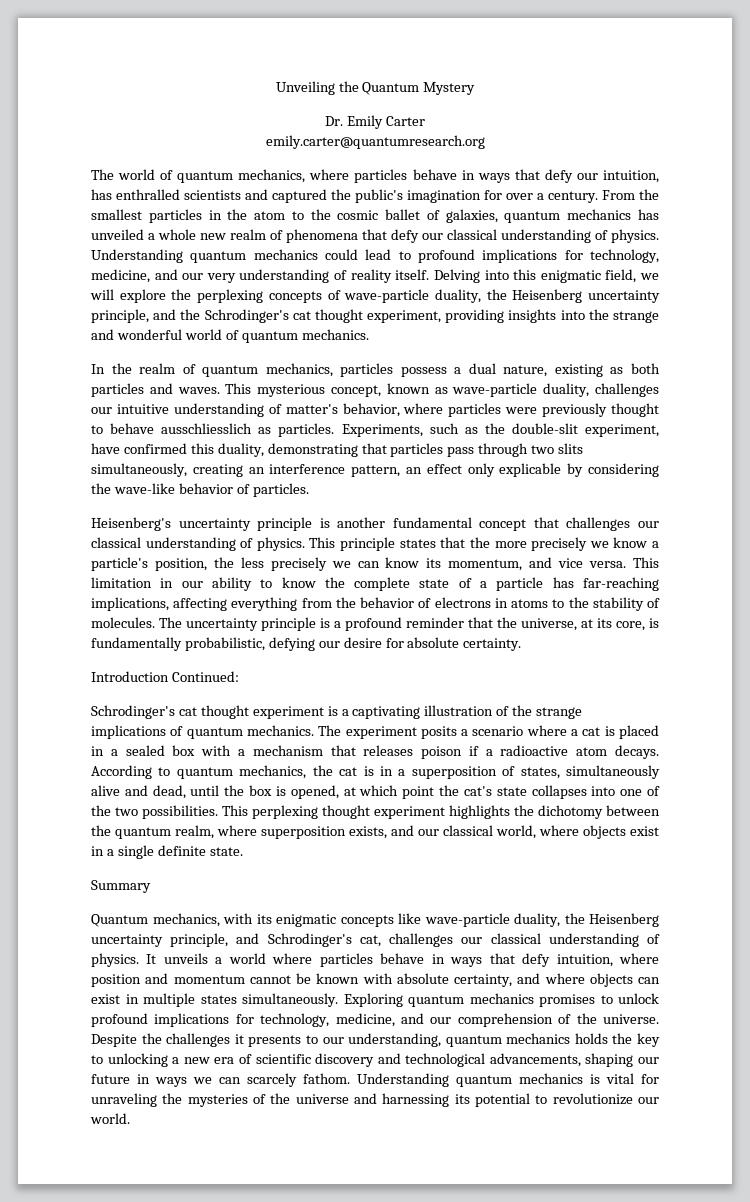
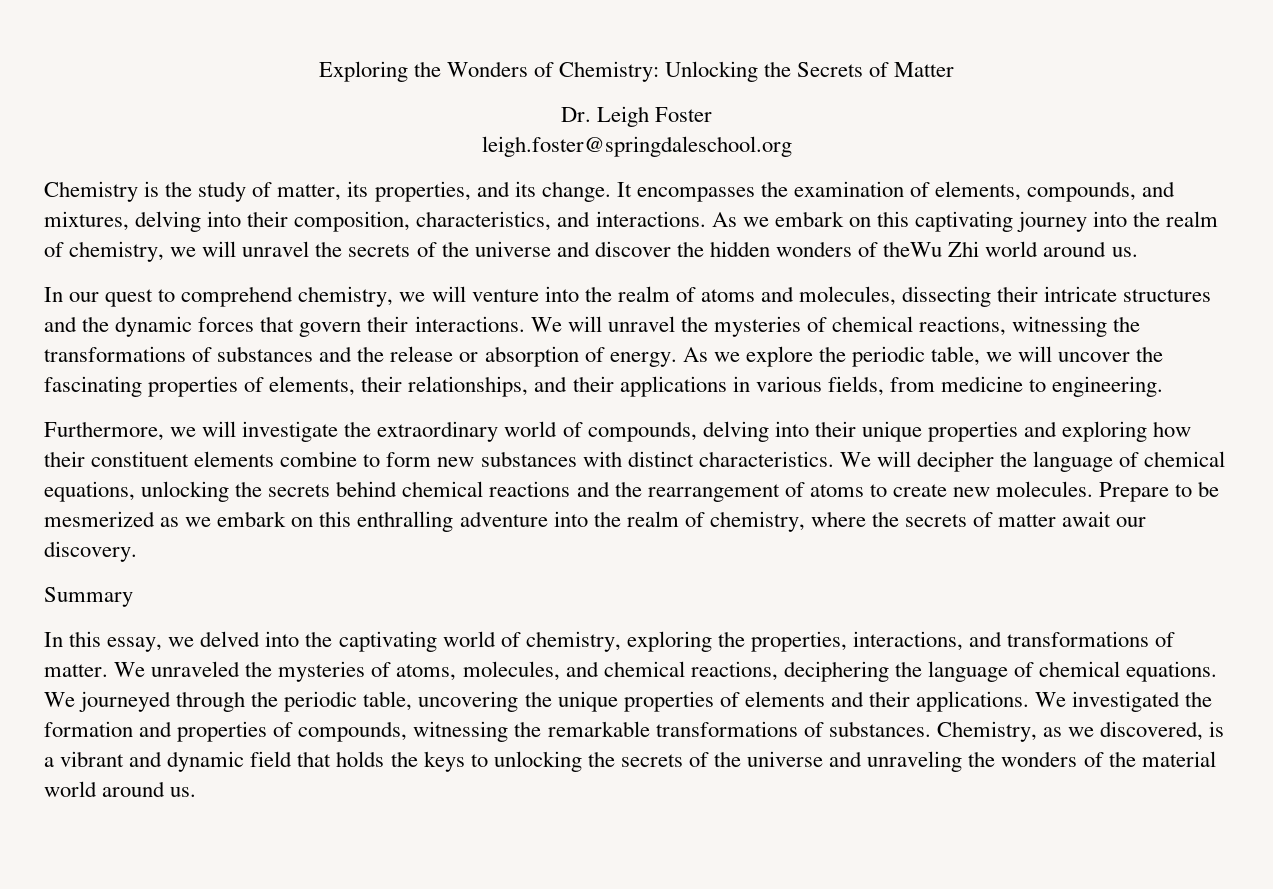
[275,81,476,95] [325,115,425,129] [265,135,485,149] [91,169,660,183] [91,189,659,203] [91,209,659,223] [91,229,659,243] [91,249,659,263] [91,269,660,283] [90,289,660,303] [91,309,659,323] [91,329,369,343] [91,363,661,377] [91,383,660,397] [91,403,659,417] [91,423,660,437] [91,443,584,457] [91,463,660,477] [91,483,309,497] [91,517,659,531] [91,537,660,551] [91,557,659,571] [91,577,660,591] [91,597,660,611] [91,617,659,631] [91,637,522,651] [91,671,239,682] [91,705,583,719] [91,725,659,739] [91,745,659,759] [91,765,661,779] [91,785,660,799] [91,805,660,819] [91,825,659,839] [91,845,243,859] [91,880,151,893] [91,913,659,927] [91,933,660,947] [91,953,659,967] [91,973,660,987] [91,993,659,1007] [91,1013,659,1027] [91,1033,660,1047] [91,1053,659,1067] [91,1073,659,1087] [91,1093,659,1107] [90,1113,130,1124] Unveiling the Quantum Mystery // Dr. Emily Carter // emily.carter@quantumresearch.org // The world of quantum mechanics, where particles behave in ways that defy our intuition, has enthralled scientists and captured the public's imagination for over a century. From the smallest particles in the atom to the cosmic ballet of galaxies, quantum mechanics has unveiled a whole new realm of phenomena that defy our classical understanding of physics. Understanding quantum mechanics could lead to profound implications for technology, medicine, and our very understanding of reality itself. Delving into this enigmatic field, we will explore the perplexing concepts of wave-particle duality, the Heisenberg uncertainty principle, and the Schrodinger's cat thought experiment, providing insights into the strange and wonderful world of quantum mechanics. // In the realm of quantum mechanics, particles possess a dual nature, existing as both particles and waves. This mysterious concept, known as wave-particle duality, challenges our intuitive understanding of matter's behavior, where particles were previously thought to behave ausschliesslich as particles. Experiments, such as the double-slit experiment, have confirmed this duality, demonstrating that particles pass through two slits simultaneously, creating an interference pattern, an effect only explicable by considering the wave-like behavior of particles. // Heisenberg's uncertainty principle is another fundamental concept that challenges our classical understanding of physics. This principle states that the more precisely we know a particle's position, the less precisely we can know its momentum, and vice versa. This limitation in our ability to know the complete state of a particle has far-reaching implications, affecting everything from the behavior of electrons in atoms to the stability of molecules. The uncertainty principle is a profound reminder that the universe, at its core, is fundamentally probabilistic, defying our desire for absolute certainty. // Introduction Continued: // Schrodinger's cat thought experiment is a captivating illustration of the strange implications of quantum mechanics. The experiment posits a scenario where a cat is placed in a sealed box with a mechanism that releases poison if a radioactive atom decays. According to quantum mechanics, the cat is in a superposition of states, simultaneously alive and dead, until the box is opened, at which point the cat's state collapses into one of the two possibilities. This perplexing thought experiment highlights the dichotomy between the quantum realm, where superposition exists, and our classical world, where objects exist in a single definite state. // Summary // Quantum mechanics, with its enigmatic concepts like wave-particle duality, the Heisenberg uncertainty principle, and Schrodinger's cat, challenges our classical understanding of physics. It unveils a world where particles behave in ways that defy intuition, where position and momentum cannot be known with absolute certainty, and where objects can exist in multiple states simultaneously. Exploring quantum mechanics promises to unlock profound implications for technology, medicine, and our comprehension of the universe. Despite the challenges it presents to our understanding, quantum mechanics holds the key to unlocking a new era of scientific discovery and technological advancements, shaping our future in ways we can scarcely fathom. Understanding quantum mechanics is vital for unraveling the mysteries of the universe and harnessing its potential to revolutionize our world. -> [318,61,955,82] [560,106,713,127] [481,136,792,157] [44,181,1176,202] [44,211,1219,232] [44,241,1138,262] [44,286,1212,307] [44,316,1141,337] [44,346,1164,367] [44,376,1164,397] [44,421,1192,442] [44,451,1226,472] [44,481,1220,502] [44,511,1147,532] [44,541,137,562] [44,587,133,607] [44,631,1176,652] [44,661,1218,682] [44,691,1213,712] [44,721,1225,742] [44,751,1216,772] [44,781,197,797] Exploring the Wonders of Chemistry: Unlocking the Secrets of Matter // Dr. Leigh Foster // leigh.foster@springdaleschool.org // Chemistry is the study of matter, its properties, and its change. It encompasses the examination of elements, compounds, and mixtures, delving into their composition, characteristics, and interactions. As we embark on this captivating journey into the realm of chemistry, we will unravel the secrets of the universe and discover the hidden wonders of theWu Zhi world around us. // In our quest to comprehend chemistry, we will venture into the realm of atoms and molecules, dissecting their intricate structures and the dynamic forces that govern their interactions. We will unravel the mysteries of chemical reactions, witnessing the transformations of substances and the release or absorption of energy. As we explore the periodic table, we will uncover the fascinating properties of elements, their relationships, and their applications in various fields, from medicine to engineering. // Furthermore, we will investigate the extraordinary world of compounds, delving into their unique properties and exploring how their constituent elements combine to form new substances with distinct characteristics. We will decipher the language of chemical equations, unlocking the secrets behind chemical reactions and the rearrangement of atoms to create new molecules. Prepare to be mesmerized as we embark on this enthralling adventure into the realm of chemistry, where the secrets of matter await our discovery. // Summary // In this essay, we delved into the captivating world of chemistry, exploring the properties, interactions, and transformations of matter. We unraveled the mysteries of atoms, molecules, and chemical reactions, deciphering the language of chemical equations. We journeyed through the periodic table, uncovering the unique properties of elements and their applications. We investigated the formation and properties of compounds, witnessing the remarkable transformations of substances. Chemistry, as we discovered, is a vibrant and dynamic field that holds the keys to unlocking the secrets of the universe and unraveling the wonders of the material world around us.

